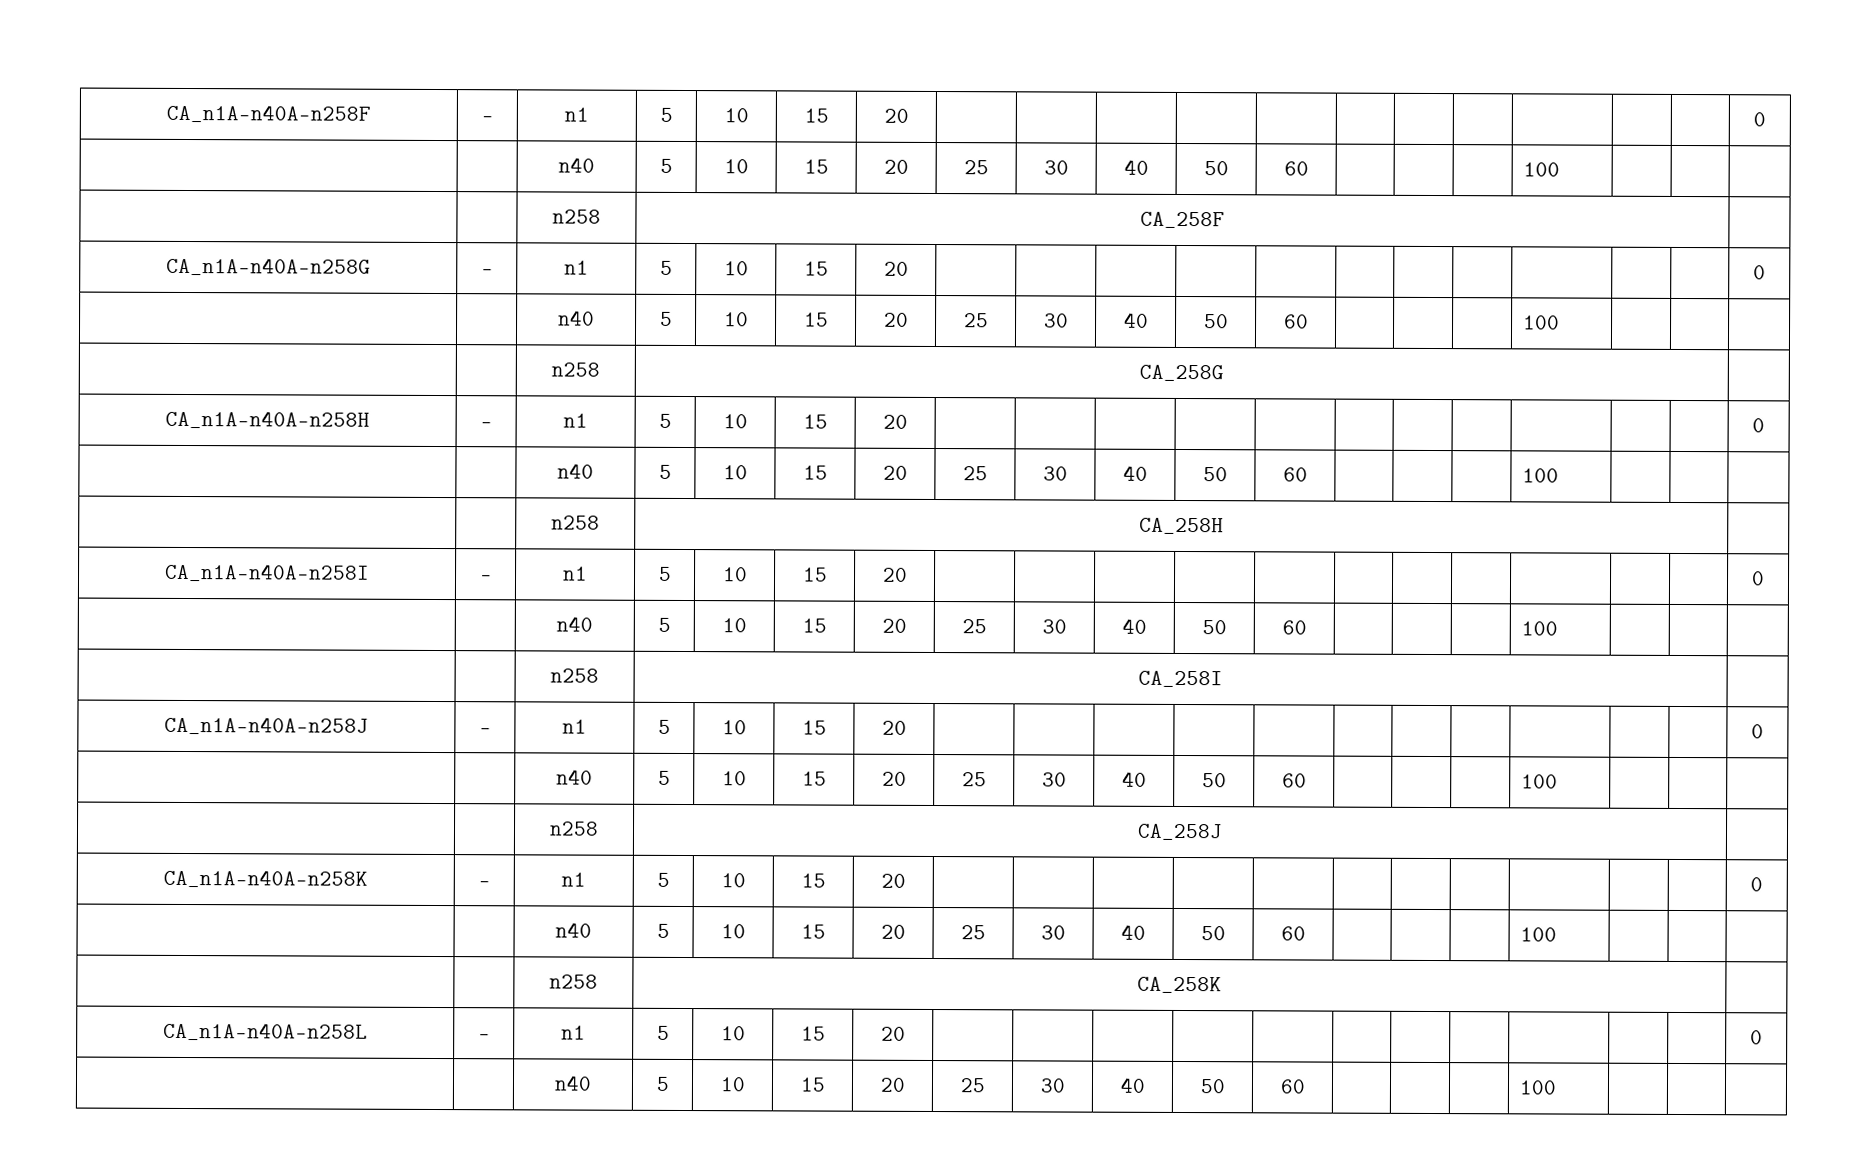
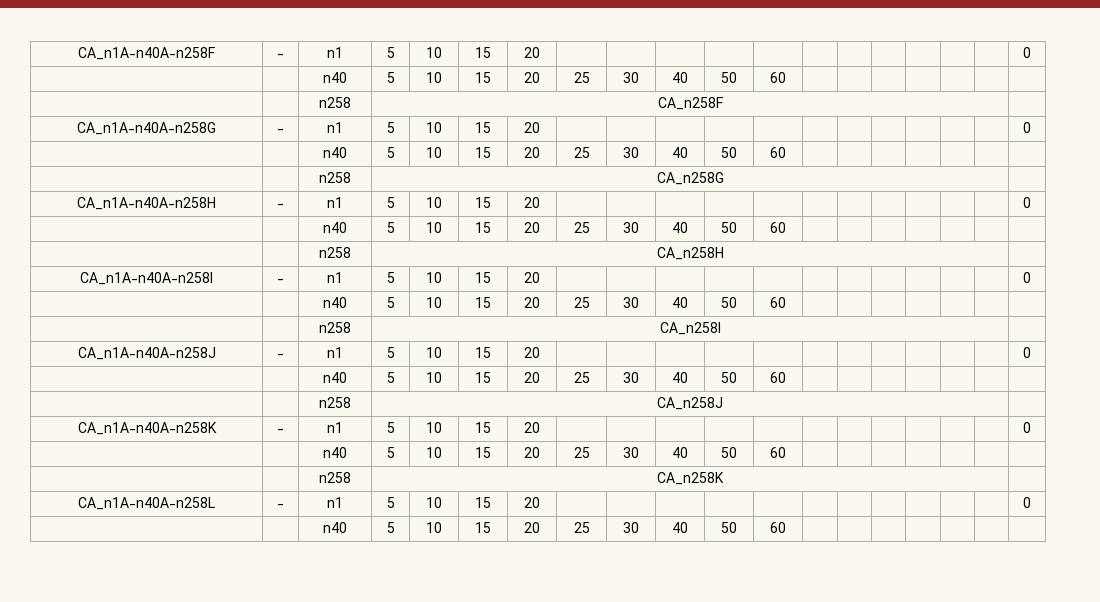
[1522,162,1560,177] [552,209,601,224] [1140,211,1226,229] 100 | | | // | | n258 | CA_258F -> [319,97,351,108] [657,97,723,110] | | | // | | n258 | CA_n258F
[1522,315,1560,330] [551,362,600,377] [1139,364,1225,382] 100 | | | // | | n258 | CA_258G -> [319,172,351,183] [656,172,724,185] | | | // | | n258 | CA_n258G
[1521,468,1559,483] [551,515,600,530] [1139,517,1225,535] 100 | | | // | | n258 | CA_258H -> [319,247,351,258] [656,247,724,260] | | | // | | n258 | CA_n258H
[1520,621,1558,636] [550,668,599,683] [1138,670,1224,688] 100 | | | // | | n258 | CA_258I -> [319,322,351,333] [659,322,721,335] | | | // | | n258 | CA_n258I
[1520,774,1558,789] [549,821,599,836] [1137,823,1224,841] 100 | | | // | | n258 | CA_258J -> [319,397,351,408] [657,397,723,410] | | | // | | n258 | CA_n258J
[1519,927,1557,942] [549,974,598,989] [1137,976,1223,994] 100 | | | // | | n258 | CA_258K -> [319,472,351,483] [657,472,724,485] | | | // | | n258 | CA_n258K
[1518,1080,1557,1095] 100 -> (786, 527) none

